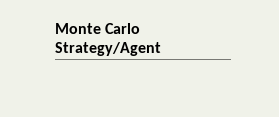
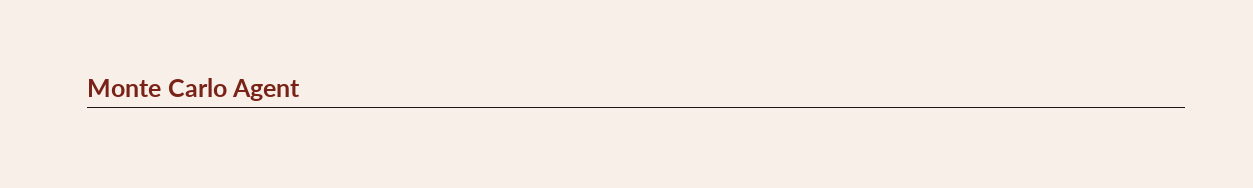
[55,42,161,56] Strategy/Agent -> [232,79,301,101] Agent

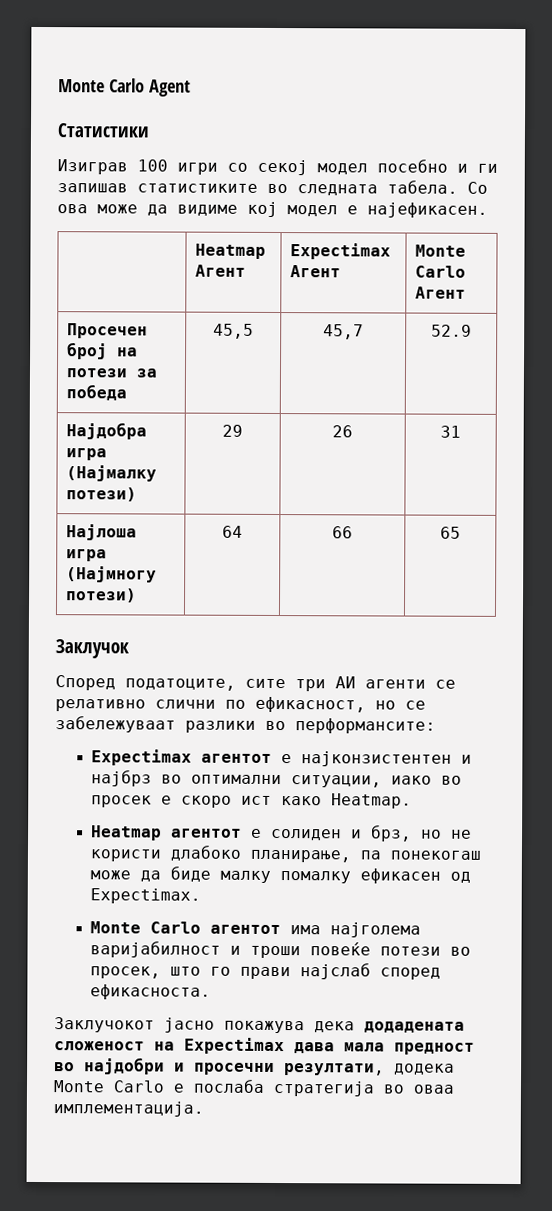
(301, 90) none -> [57,123,150,138] [57,159,498,176] [57,180,488,196] [57,201,488,218] [194,243,266,259] [194,264,246,277] [289,243,391,260] [289,265,341,278] [414,244,466,257] [414,265,466,278] [414,286,466,299] [66,323,148,339] [66,342,138,360] [65,368,157,378] [65,384,127,401] [213,323,254,339] [323,324,364,340] [431,324,472,337] [65,422,147,440] [65,448,107,461] [65,465,157,482] [65,487,137,502] [222,424,243,437] [332,425,353,438] [440,425,461,438] [65,524,137,541] [65,549,107,562] [65,566,157,583] [65,588,137,603] [222,525,243,538] [332,526,353,539] [440,526,461,539] [55,639,129,659] [55,675,456,692] [55,696,426,713] [55,716,436,734] [90,749,472,767] [90,770,462,788] [90,793,412,809] [90,825,472,842] [89,845,481,863] [89,866,471,884] [89,888,201,904] [89,921,421,938] [89,941,471,959] [89,963,441,980] [89,984,211,1000] [54,1017,465,1034] [54,1037,475,1055] [54,1057,455,1076] [53,1079,454,1097] [53,1101,204,1117] // Статистики // Изиграв 100 игри со секој модел посебно и ги запишав статистиките во следната табела. Со ова може да видиме кој модел е најефикасен. // | Heatmap Агент | Expectimax Агент | Monte Carlo Агент // Просечен број на потези за победа | 45,5 | 45,7 | 52.9 // Најдобра игра (Најмалку потези) | 29 | 26 | 31 // Најлоша игра (Најмногу потези) | 64 | 66 | 65 // Заклучок // Според податоците, сите три АИ агенти се релативно слични по ефикасност, но се забележуваат разлики во перформансите: // Expectimax агентот е најконзистентен и најбрз во оптимални ситуации, иако во просек е скоро ист како Heatmap. // Heatmap агентот е солиден и брз, но не користи длабоко планирање, па понекогаш може да биде малку помалку ефикасен од Expectimax. // Monte Carlo агентот има најголема варијабилност и троши повеќе потези во просек, што го прави најслаб според ефикасноста. // Заклучокот јасно покажува дека додадената сложеност на Expectimax дава мала предност во најдобри и просечни резултати, додека Monte Carlo е послаба стратегија во оваа имплементација.

